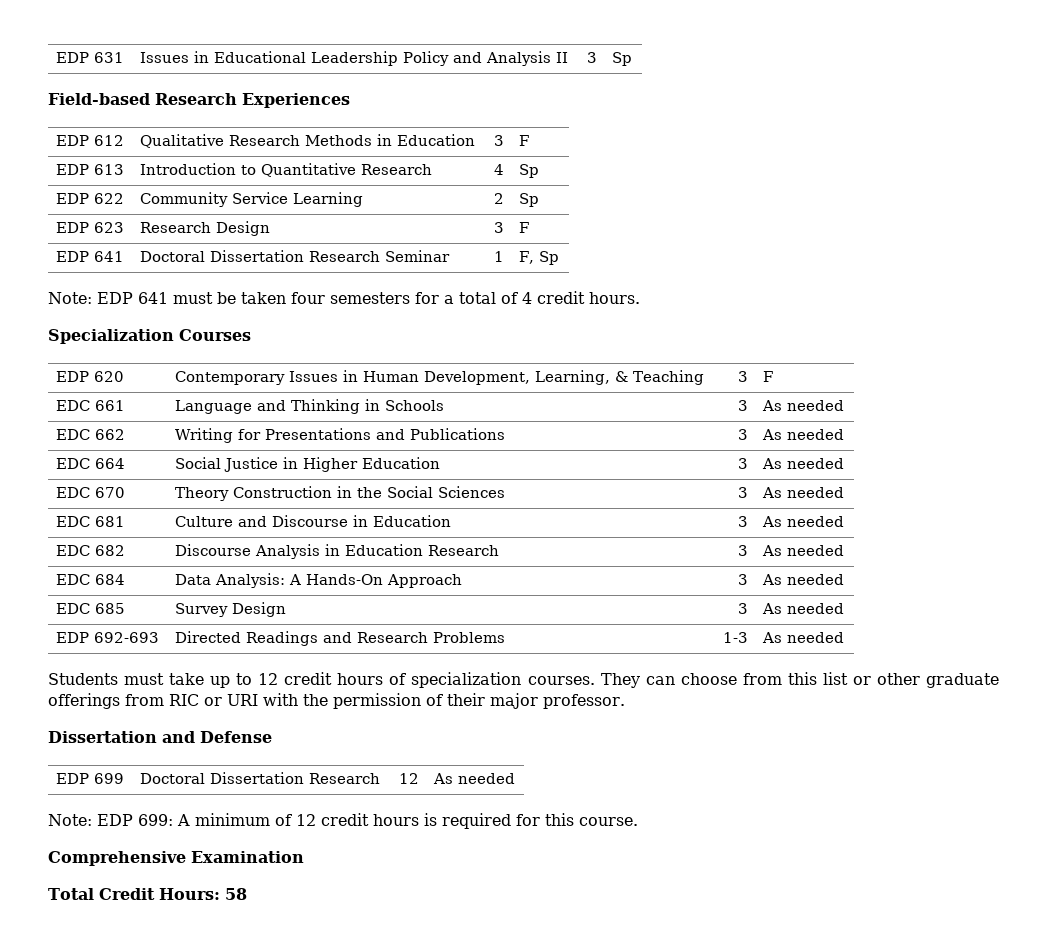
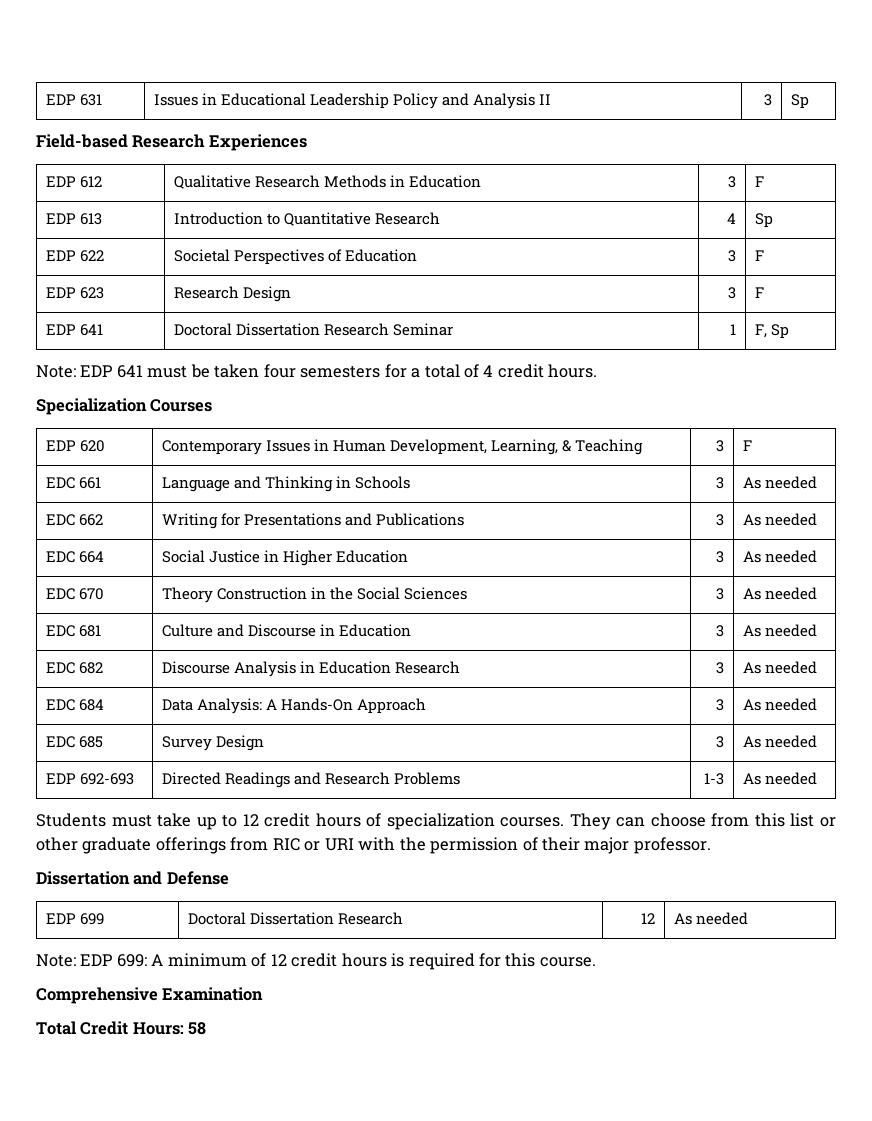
[139,192,363,207] [494,193,505,204] [518,193,539,207] Community Service Learning | 2 | Sp -> [173,249,417,265] [728,250,737,262] [754,250,764,261] Societal Perspectives of Education | 3 | F

